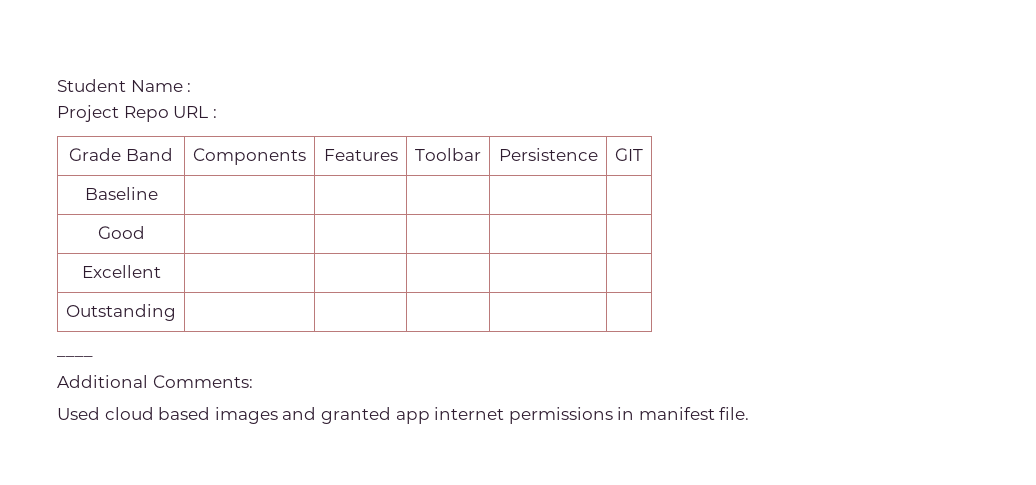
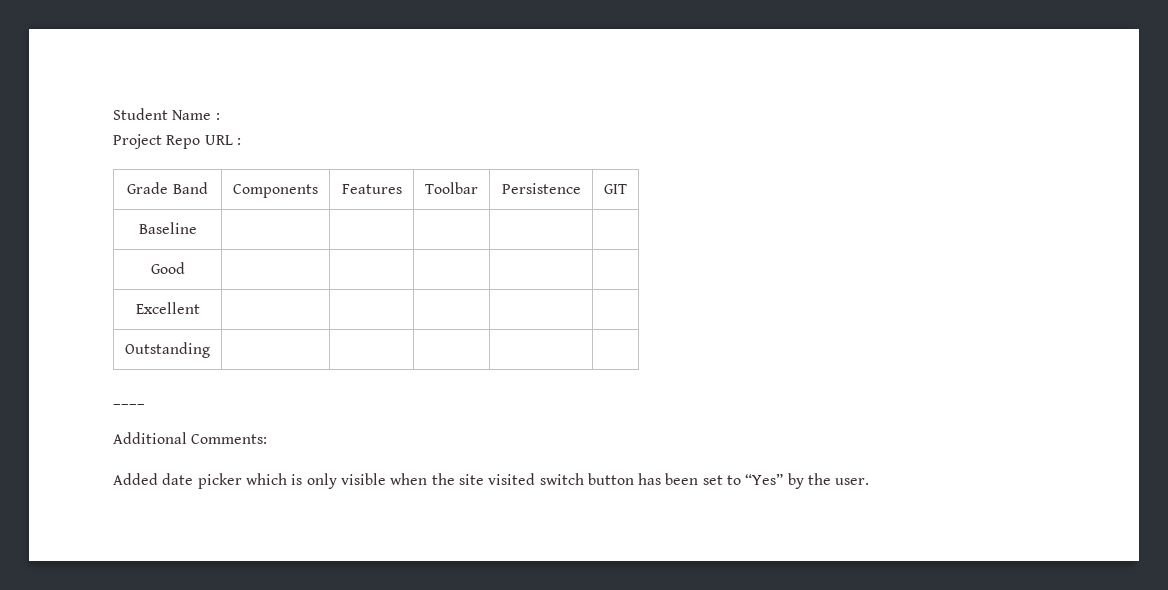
[57,407,750,424] Used cloud based images and granted app internet permissions in manifest file. -> [113,473,870,489] Added date picker which is only visible when the site visited switch button has been set to “Yes” by the user.

